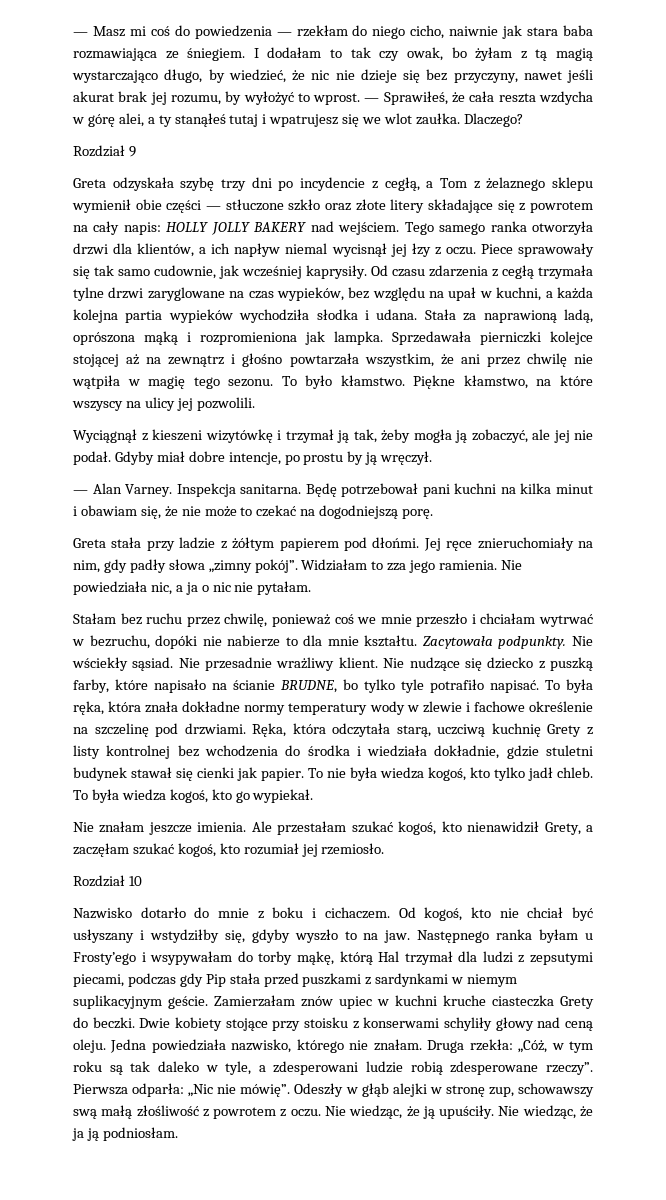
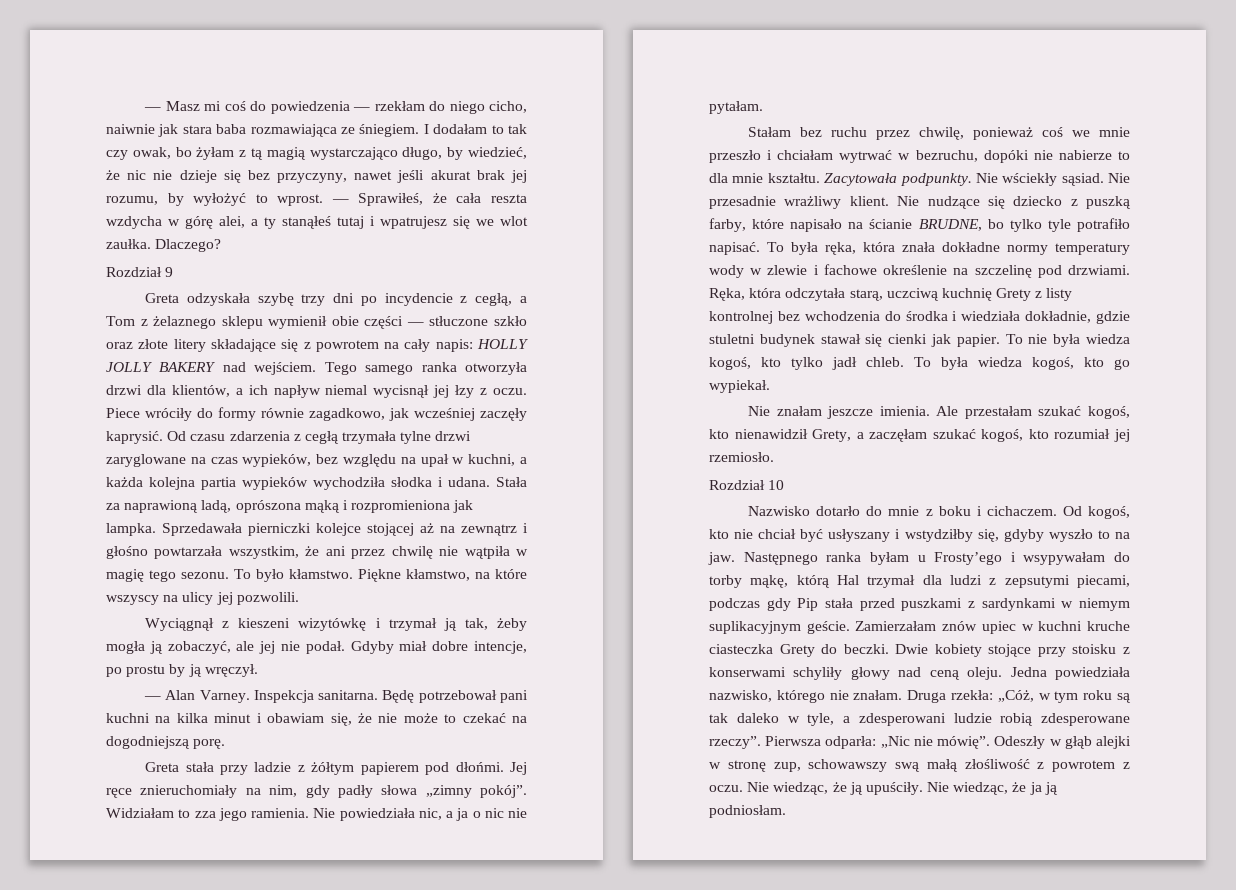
[518,243,594,257] [73,265,367,279] sprawowały się tak samo cudownie, jak wcześniej kaprysiły. -> [145,407,527,421] [106,431,163,444] wróciły do formy równie zagadkowo, jak wcześniej zaczęły kaprysić.

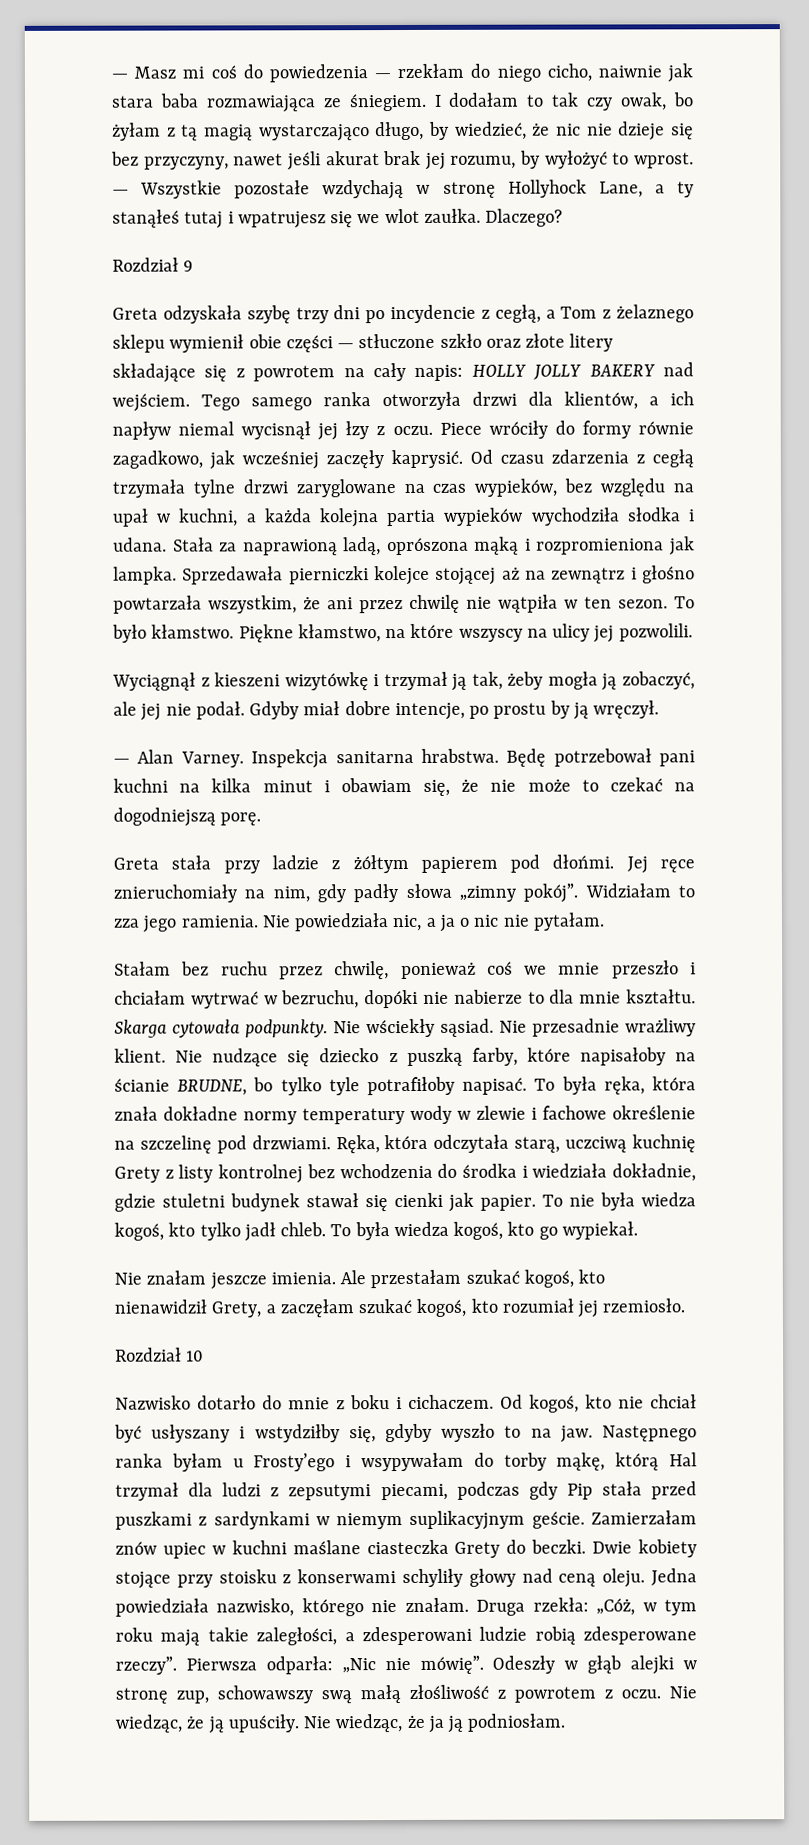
[358,193,527,206] [106,216,245,229] Sprawiłeś, że cała reszta wzdycha w górę alei, -> [140,179,643,200] Wszystkie pozostałe wzdychają w stronę Hollyhock Lane,
[106,569,229,582] magię tego sezonu. -> [584,596,668,609] ten sezon.
[318,690,379,700] sanitarna. -> [335,748,499,764] sanitarna hrabstwa.
[824,173,898,186] Zacytowała -> [114,1019,240,1038] Skarga cytowała
[790,219,843,232] napisało -> [579,1047,666,1066] napisałoby
[1077,218,1130,232] potrafiło -> [366,1076,455,1096] potrafiłoby
[1087,621,1130,631] kruche -> [292,1540,361,1555] maślane
[1117,693,1131,703] [709,713,835,726] są tak daleko w tyle, -> [160,1627,338,1647] mają takie zaległości,

